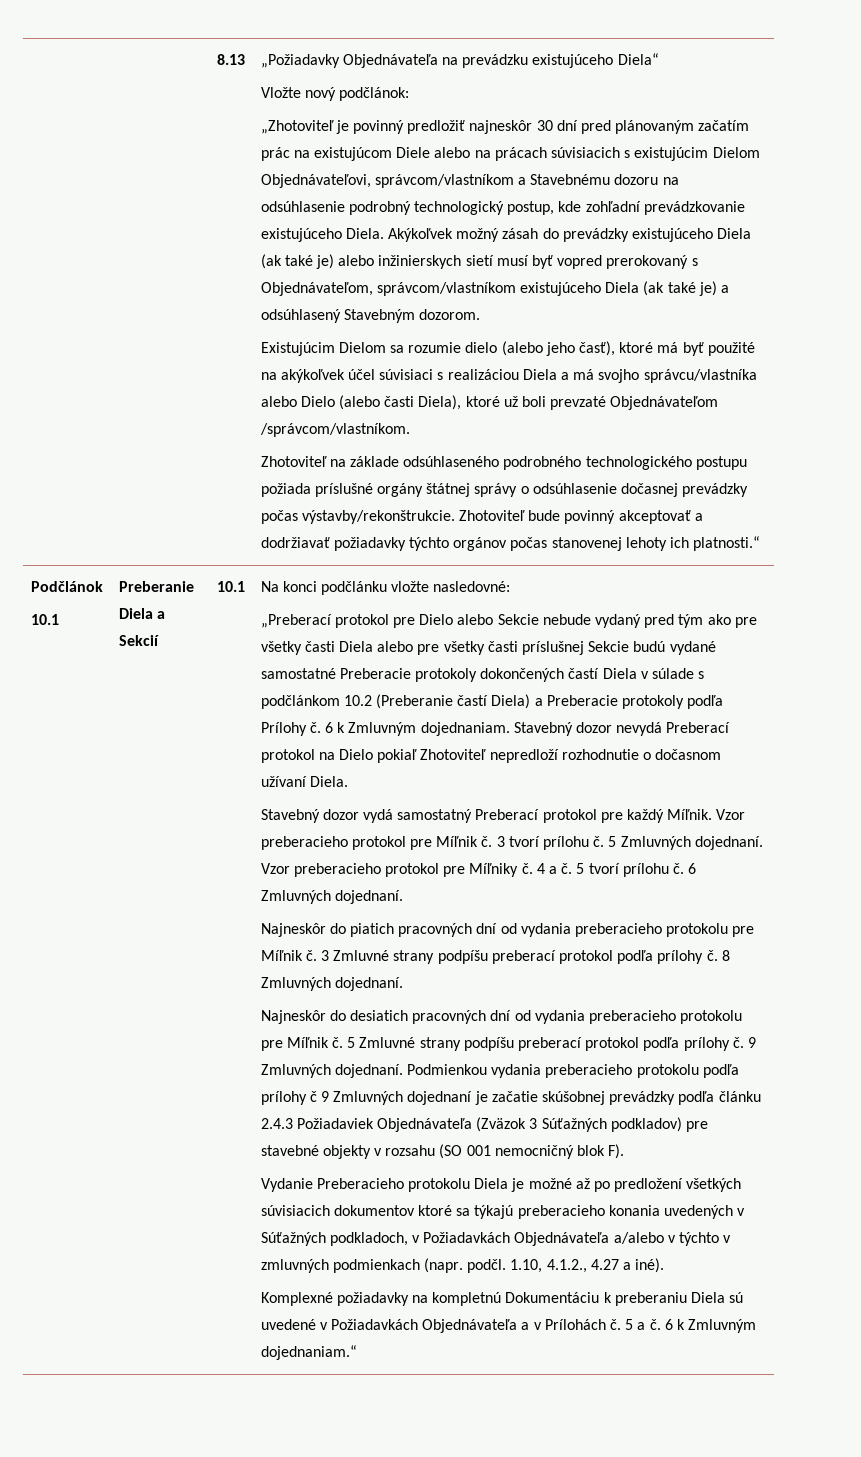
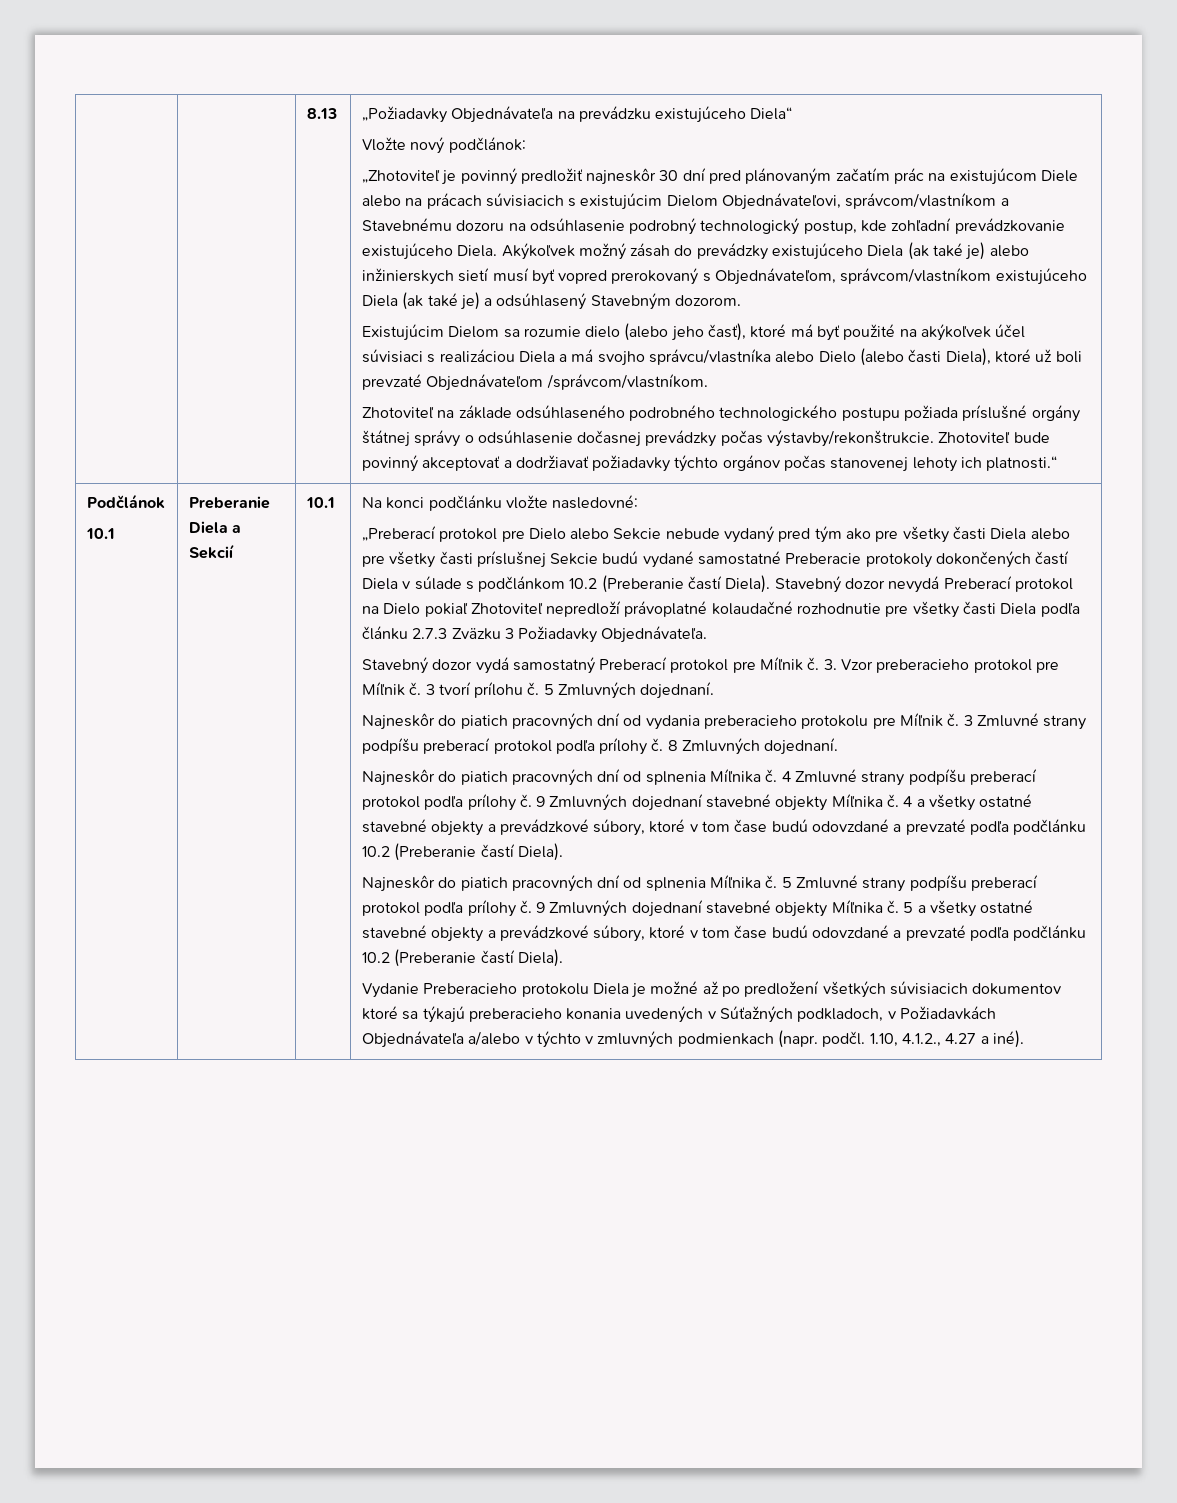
[491,694,724,709] [260,722,510,736] Diela) a Preberacie protokoly podľa Prílohy č. 6 k Zmluvným dojednaniam. -> [725,575,771,593] Diela).
[561,749,722,760] [260,776,348,787] rozhodnutie o dočasnom užívaní Diela. -> [624,601,1080,618] [361,626,708,643] právoplatné kolaudačné rozhodnutie pre všetky časti Diela podľa článku 2.7.3 Zväzku 3 Požiadavky Objednávateľa.
[627,809,713,823] každý Míľnik. -> [760,657,837,671] Míľnik č. 3.
[260,863,697,877] [260,890,403,904] Vzor preberacieho protokol pre Míľniky č. 4 a č. 5 tvorí prílohu č. 6 Zmluvných dojednaní. -> (715, 690) none
[350,1010,743,1024] [260,1037,329,1051] desiatich pracovných dní od vydania preberacieho protokolu pre Míľnik -> [460,769,1038,786] [361,794,1033,811] [361,819,1087,836] [361,843,563,861] [361,875,762,892] piatich pracovných dní od splnenia Míľnika č. 4 Zmluvné strany podpíšu preberací protokol podľa prílohy č. 9 Zmluvných dojednaní stavebné objekty Míľnika č. 4 a všetky ostatné stavebné objekty a prevádzkové súbory, ktoré v tom čase budú odovzdané a prevzaté podľa podčlánku 10.2 (Preberanie častí Diela). // Najneskôr do piatich pracovných dní od splnenia Míľnika
[334,1064,739,1078] [260,1091,761,1105] [260,1117,709,1132] [260,1144,625,1159] dojednaní. Podmienkou vydania preberacieho protokolu podľa prílohy č 9 Zmluvných dojednaní je začatie skúšobnej prevádzky podľa článku 2.4.3 Požiadaviek Objednávateľa (Zväzok 3 Súťažných podkladov) pre stavebné objekty v rozsahu (SO 001 nemocničný blok F). -> [631,900,1034,917] [361,925,1087,942] [361,949,563,967] dojednaní stavebné objekty Míľnika č. 5 a všetky ostatné stavebné objekty a prevádzkové súbory, ktoré v tom čase budú odovzdané a prevzaté podľa podčlánku 10.2 (Preberanie častí Diela).
[260,1292,744,1306] [260,1319,757,1333] [260,1345,357,1360] // Komplexné požiadavky na kompletnú Dokumentáciu k preberaniu Diela sú uvedené v Požiadavkách Objednávateľa a v Prílohách č. 5 a č. 6 k Zmluvným dojednaniam.“ -> (1025, 1039) none

